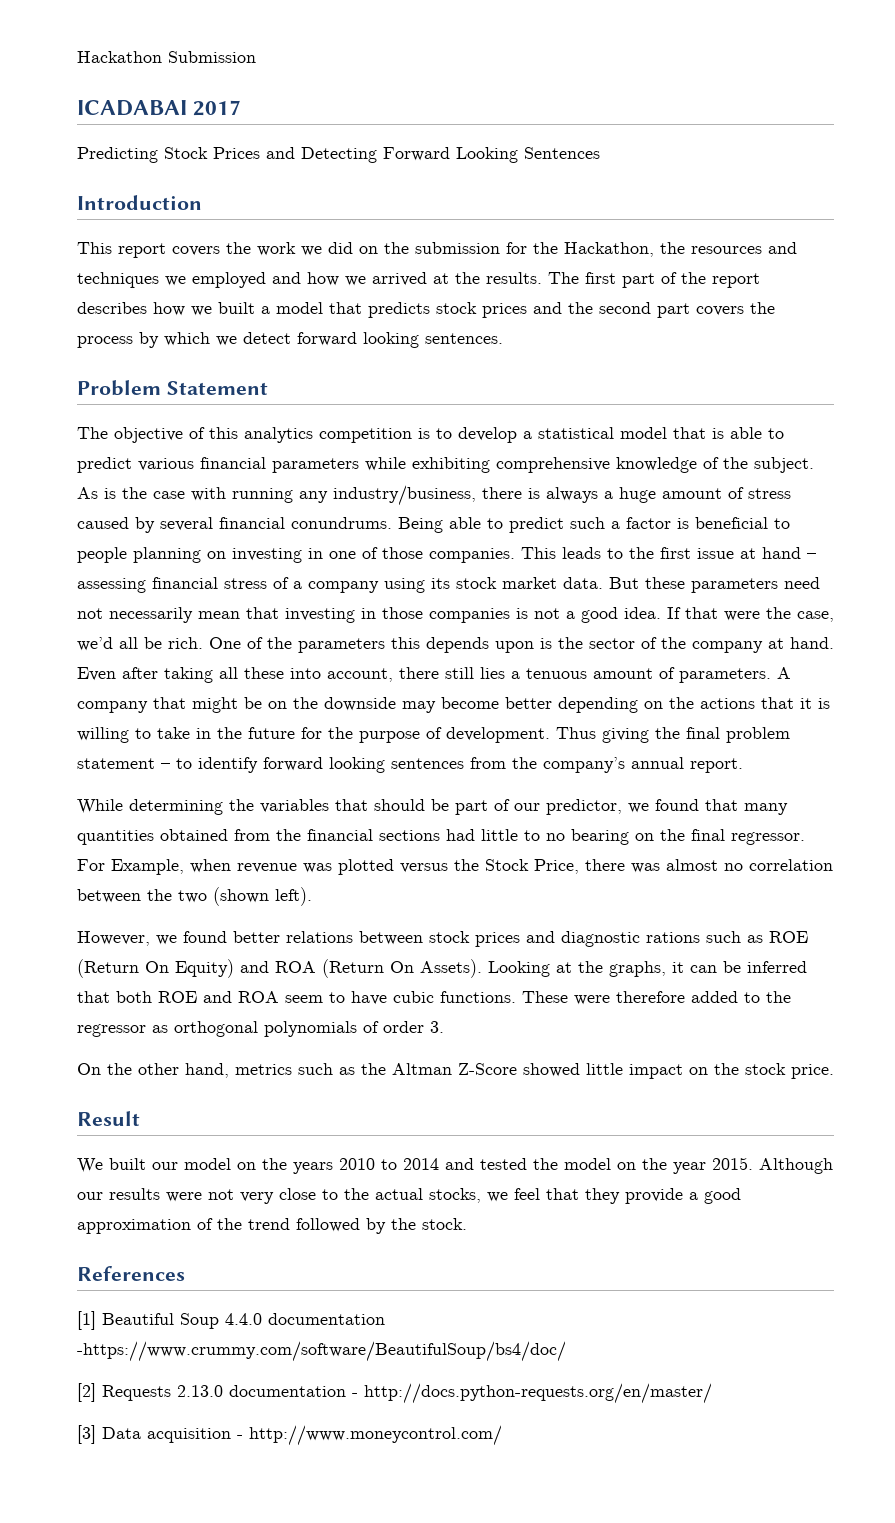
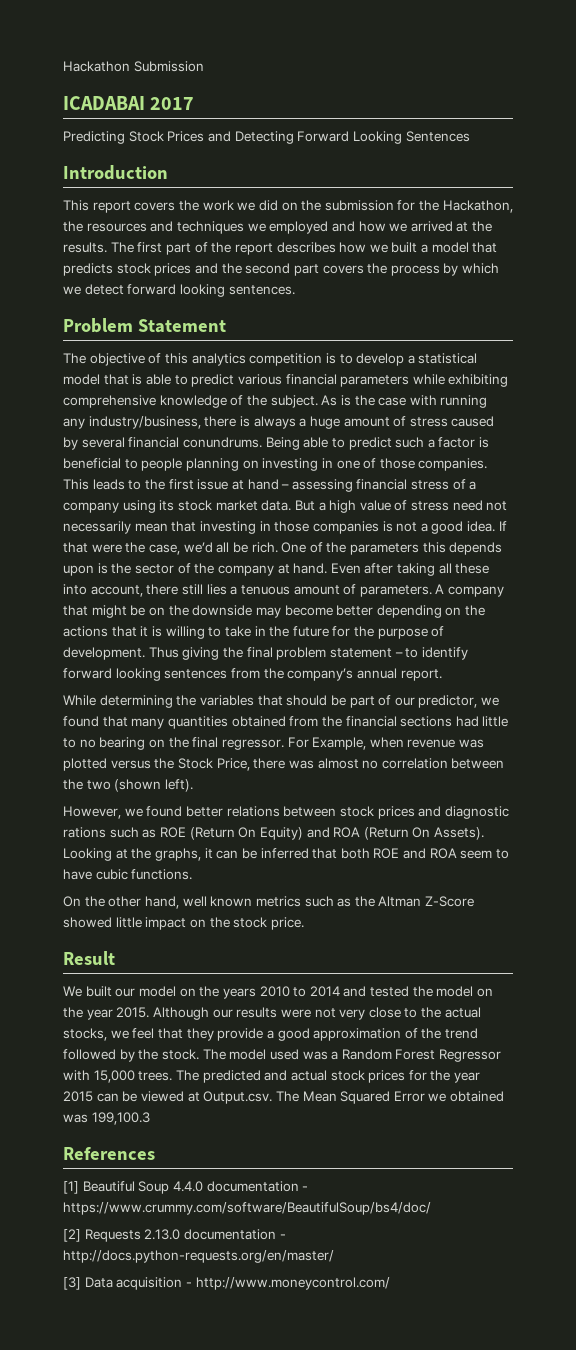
[645,577,778,593] these parameters -> [318,500,450,513] a high value of stress
[522,991,791,1005] [77,1021,444,1037] These were therefore added to the regressor as orthogonal polynomials of order 3. -> (193, 874) none
(229, 1070) none -> [182,896,253,907] well known
(467, 1224) none -> [202,1049,502,1062] [63,1070,481,1083] [63,1091,505,1104] [63,1112,150,1125] The model used was a Random Forest Regressor with 15,000 trees. The predicted and actual stock prices for the year 2015 can be viewed at Output.csv. The Mean Squared Error we obtained was 199,100.3
[77,1341,566,1362] -https://www.crummy.com/software/BeautifulSoup/bs4/doc/ -> [302,1186,309,1191] [63,1202,431,1215] - https://www.crummy.com/software/BeautifulSoup/bs4/doc/

